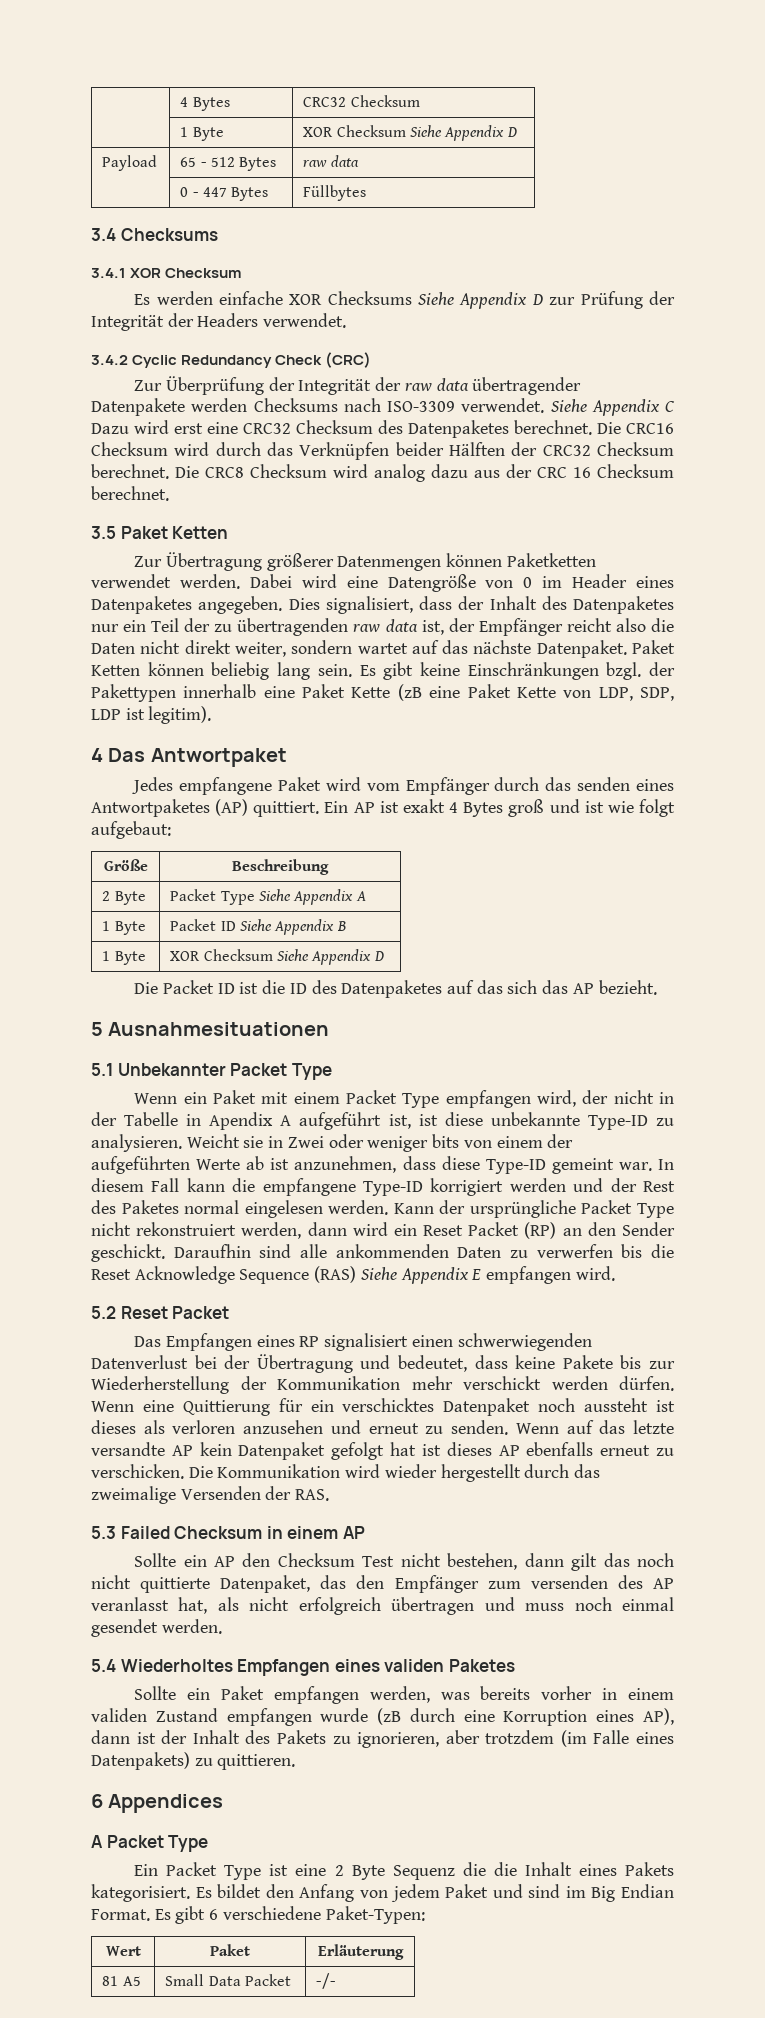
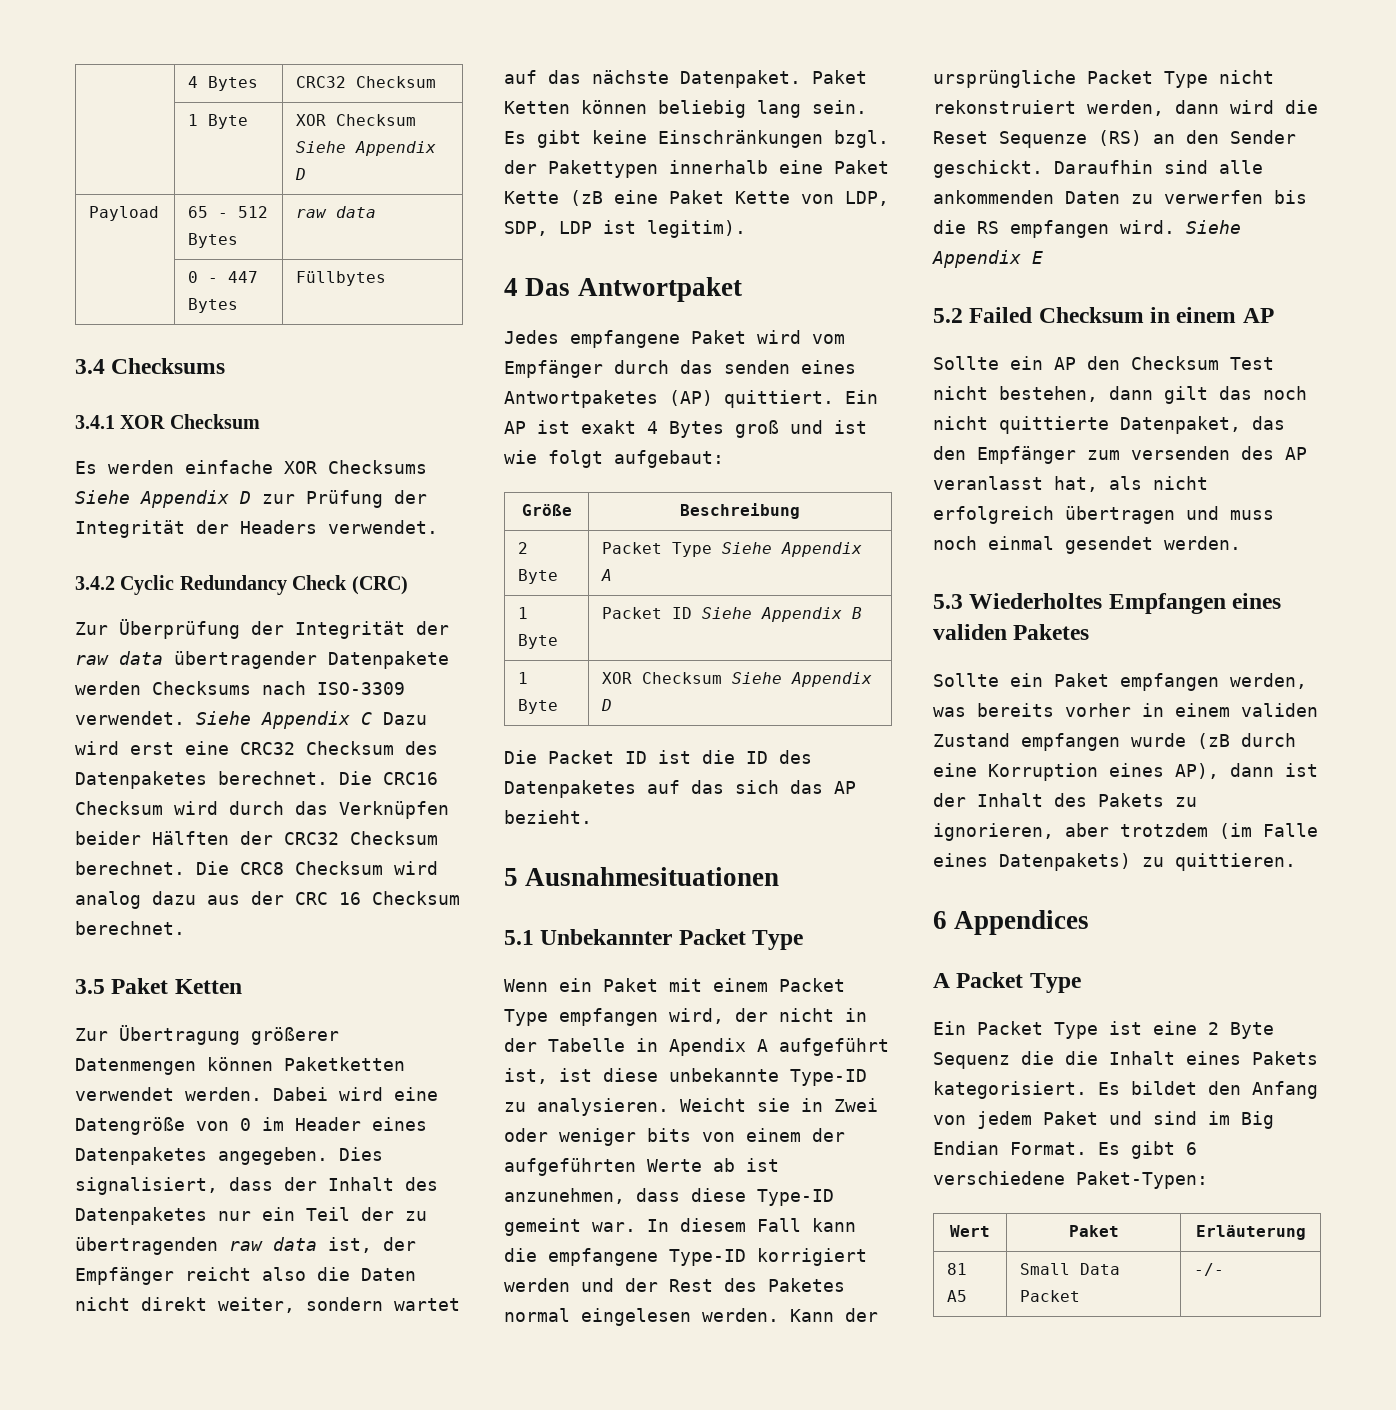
[393,1222,557,1239] ein Reset Packet (RP) -> [1285,100,1318,114] [933,130,1142,148] die Reset Sequenze (RS)
[91,1266,357,1284] Reset Acknowledge Sequence (RAS) -> [977,220,1175,238] RS empfangen wird.
[486,1266,615,1284] empfangen wird. -> (1043, 257) none
[120,1306,230,1319] [134,1333,592,1351] [91,1354,676,1373] [91,1376,674,1394] [91,1398,676,1416] [91,1420,675,1435] [91,1442,674,1460] [91,1464,601,1482] [91,1486,330,1504] [91,1526,116,1539] Reset Packet // Das Empfangen eines RP signalisiert einen schwerwiegenden Datenverlust bei der Übertragung und bedeutet, dass keine Pakete bis zur Wiederherstellung der Kommunikation mehr verschickt werden dürfen. Wenn eine Quittierung für ein verschicktes Datenpaket noch aussteht ist dieses als verloren anzusehen und erneut zu senden. Wenn auf das letzte versandte AP kein Datenpaket gefolgt hat ist dieses AP ebenfalls erneut zu verschicken. Die Kommunikation wird wieder hergestellt durch das zweimalige Versenden der RAS. // 5.3 -> (963, 315) none
[91,1659,116,1672] 5.4 -> [933,594,963,609] 5.3

